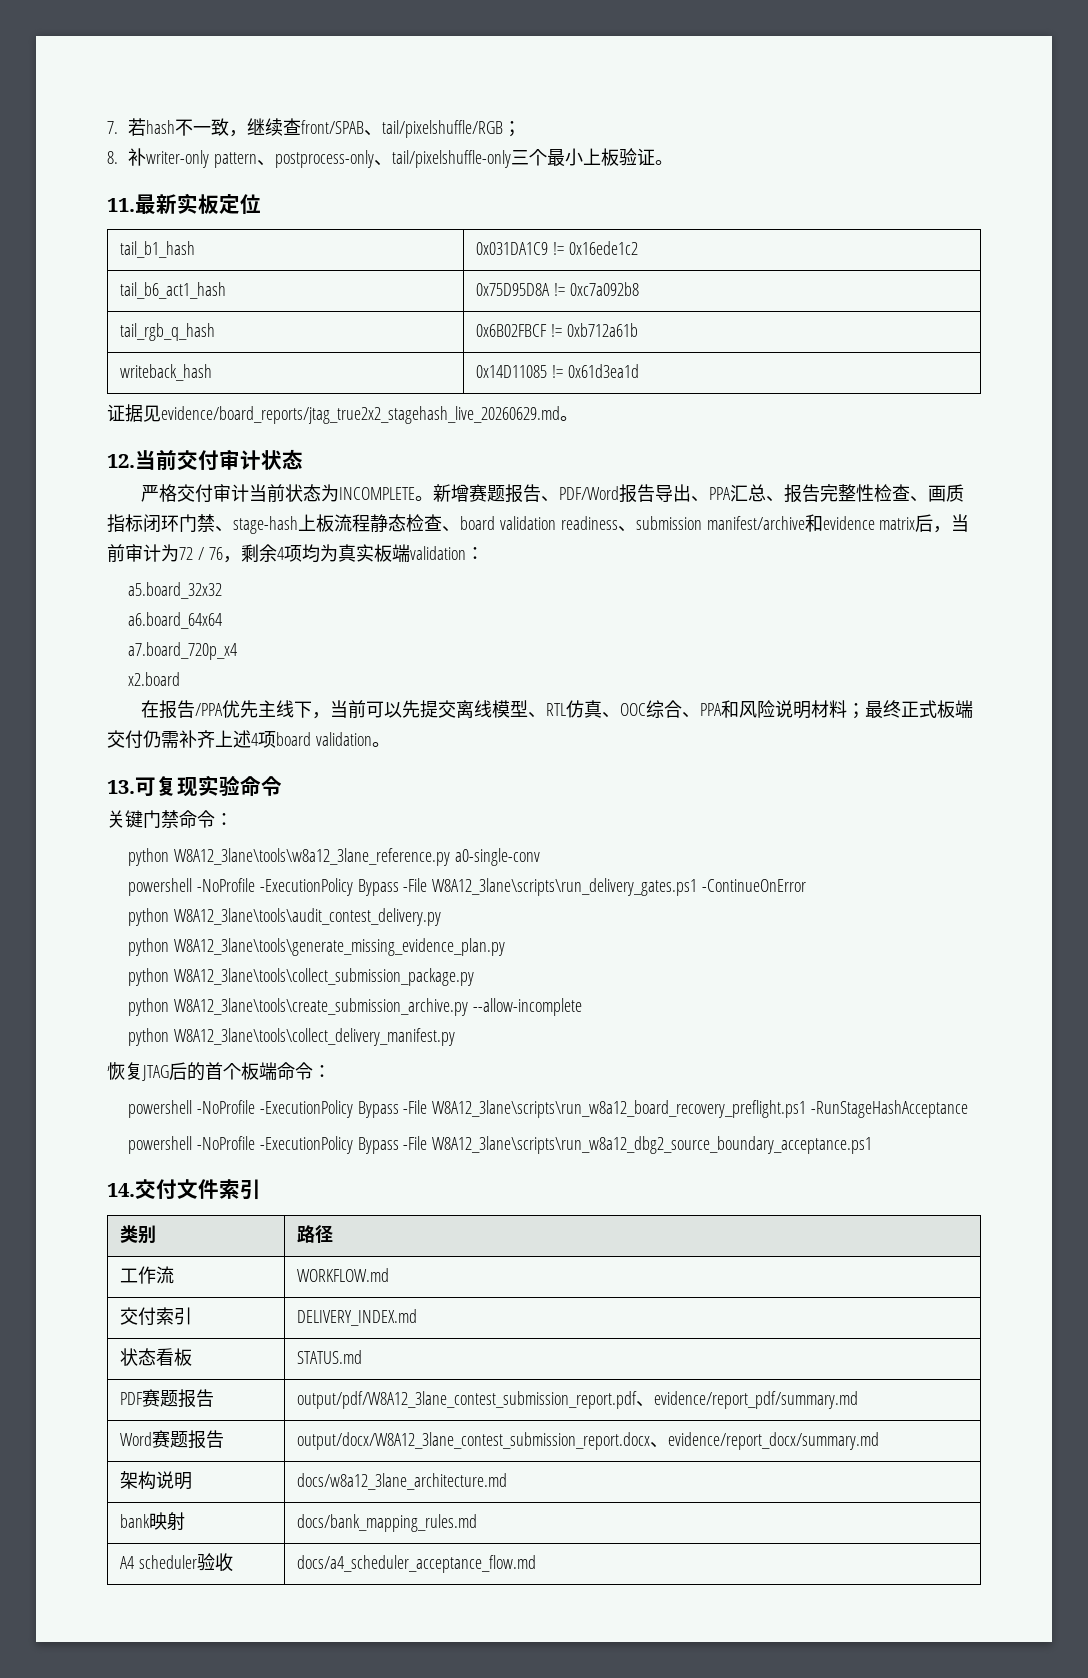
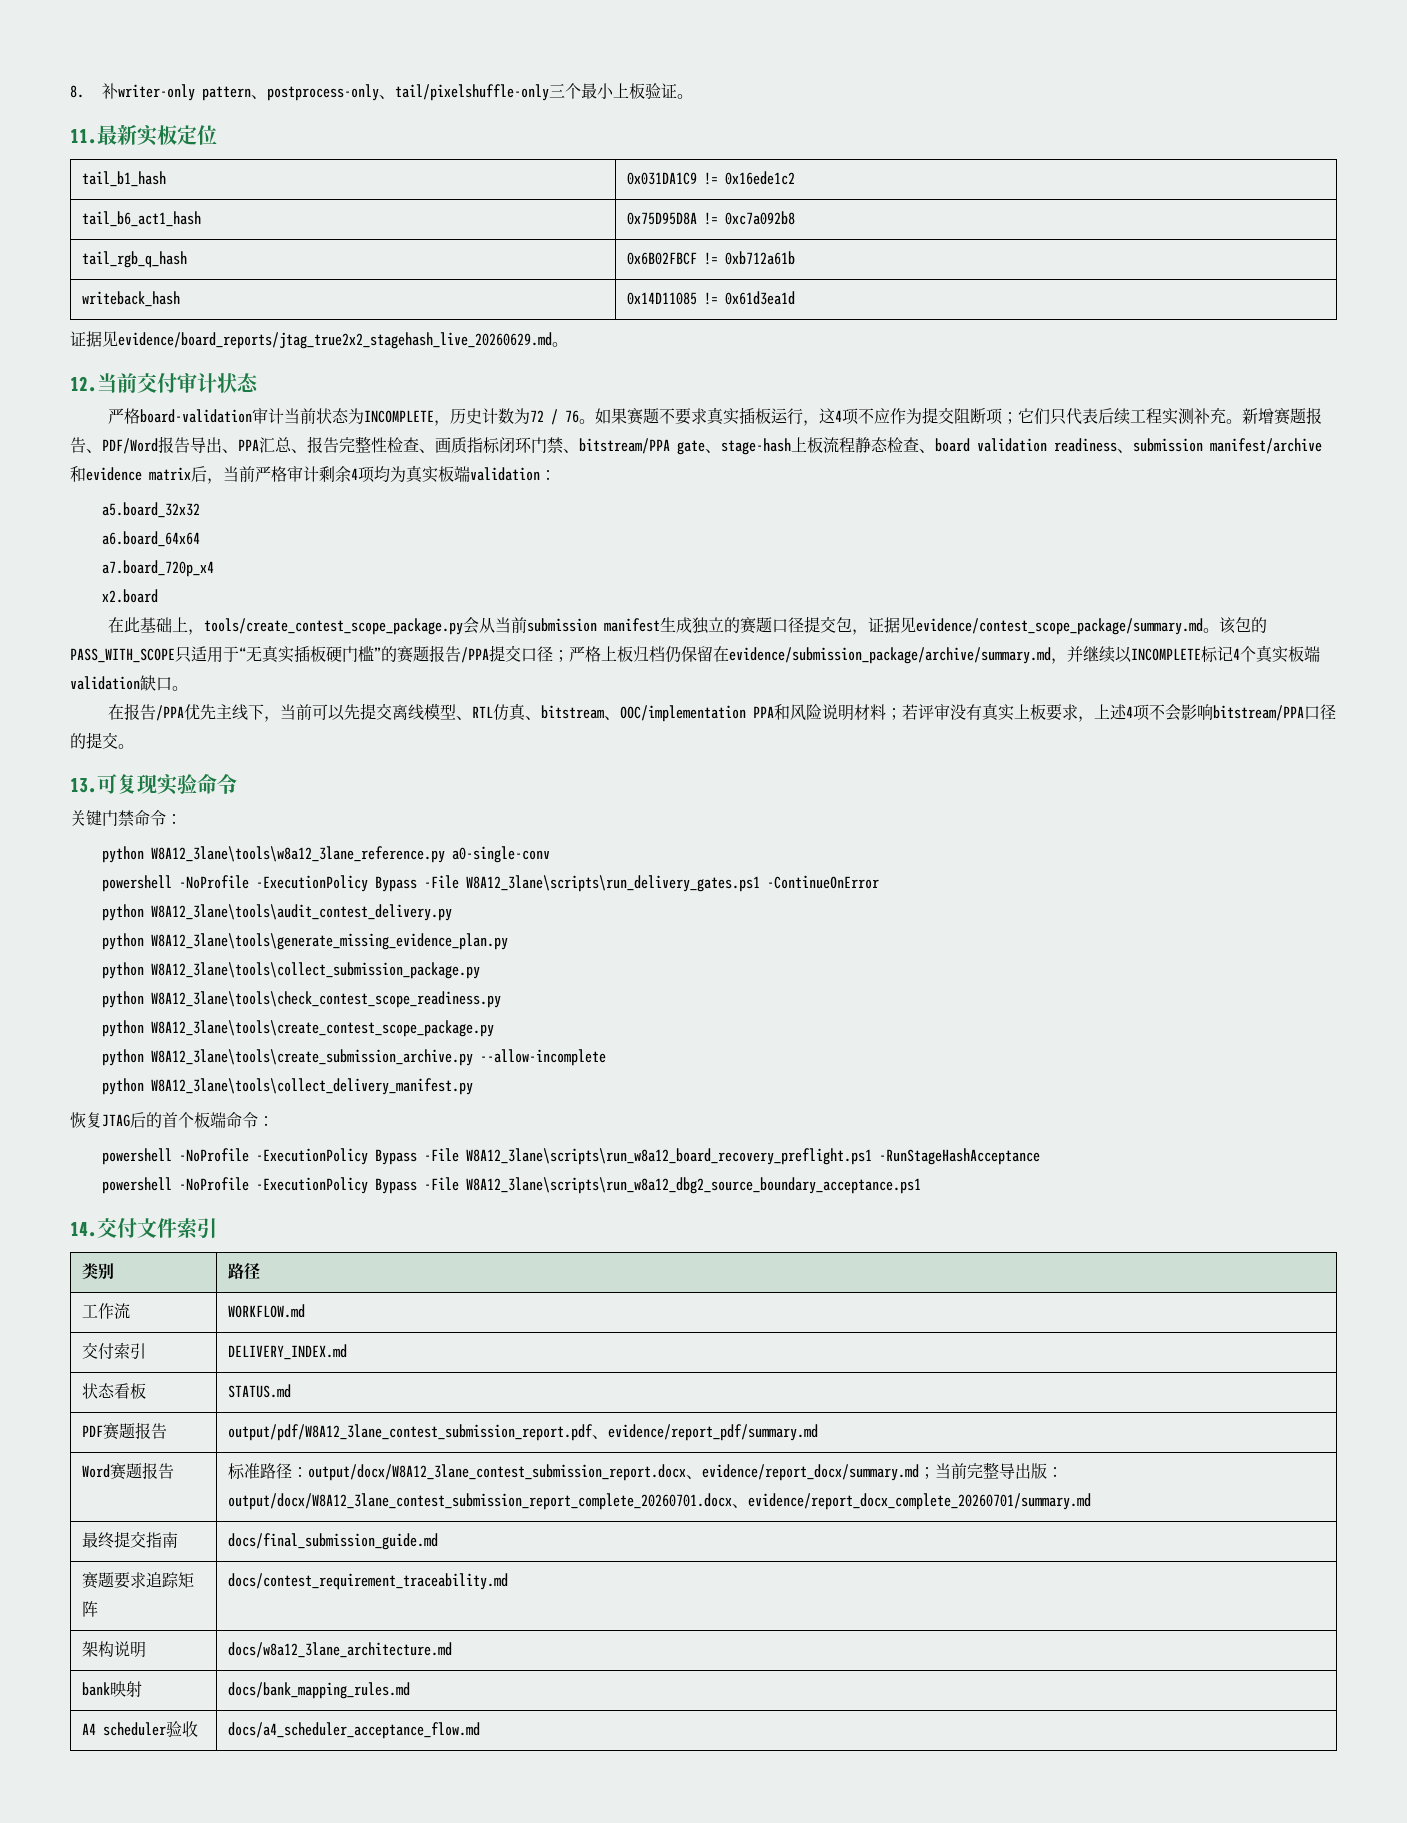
[107,118,521,138] 7.若hash不一致，继续查front/SPAB、tail/pixelshuffle/RGB； // -> (70, 91) none
[176,484,213,503] 交付 -> [139,409,252,423] board-validation
(415, 493) none -> [433,407,1226,426] ，历史计数为72 / 76。如果赛题不要求真实插板运行，这4项不应作为提交阻断项；它们只代表后续工程实测补充
(233, 529) none -> [579,438,721,455] bitstream/PPA gate、
[125,544,241,563] 审计为72 / 76， -> [255,465,319,482] 严格审计
(180, 679) none -> [107,616,1267,635] [70,645,1320,664] [70,675,188,691] // 在此基础上，tools/create_contest_scope_package.py会从当前submission manifest生成独立的赛题口径提交包，证据见evidence/contest_scope_package/summary.md。该包的PASS_WITH_SCOPE只适用于“无真实插板硬门槛”的赛题报告/PPA提交口径；严格上板归档仍保留在evidence/submission_package/archive/summary.md，并继续以INCOMPLETE标记4个真实板端validation缺口。
[619,700,700,719] OOC综合、 -> [540,705,746,722] bitstream、OOC/implementation
[864,700,973,718] [107,730,372,749] 最终正式板端交付仍需补齐上述4项board validation -> [901,703,1336,722] [70,732,118,749] 若评审没有真实上板要求，上述4项不会影响bitstream/PPA口径的提交
(474, 977) none -> [101,991,501,1008] [101,1020,494,1037] // python W8A12_3lane\tools\check_contest_scope_readiness.py // python W8A12_3lane\tools\create_contest_scope_package.py
(225, 1439) none -> [227,1463,308,1480] 标准路径：
(880, 1441) none -> [918,1462,1063,1479] [227,1493,1091,1510] [81,1531,178,1549] [227,1533,438,1550] [81,1572,194,1589] [81,1601,98,1617] [227,1573,508,1590] ；当前完整导出版：output/docx/W8A12_3lane_contest_submission_report_complete_20260701.docx、evidence/report_docx_complete_20260701/summary.md // 最终提交指南 | docs/final_submission_guide.md // 赛题要求追踪矩阵 | docs/contest_requirement_traceability.md

